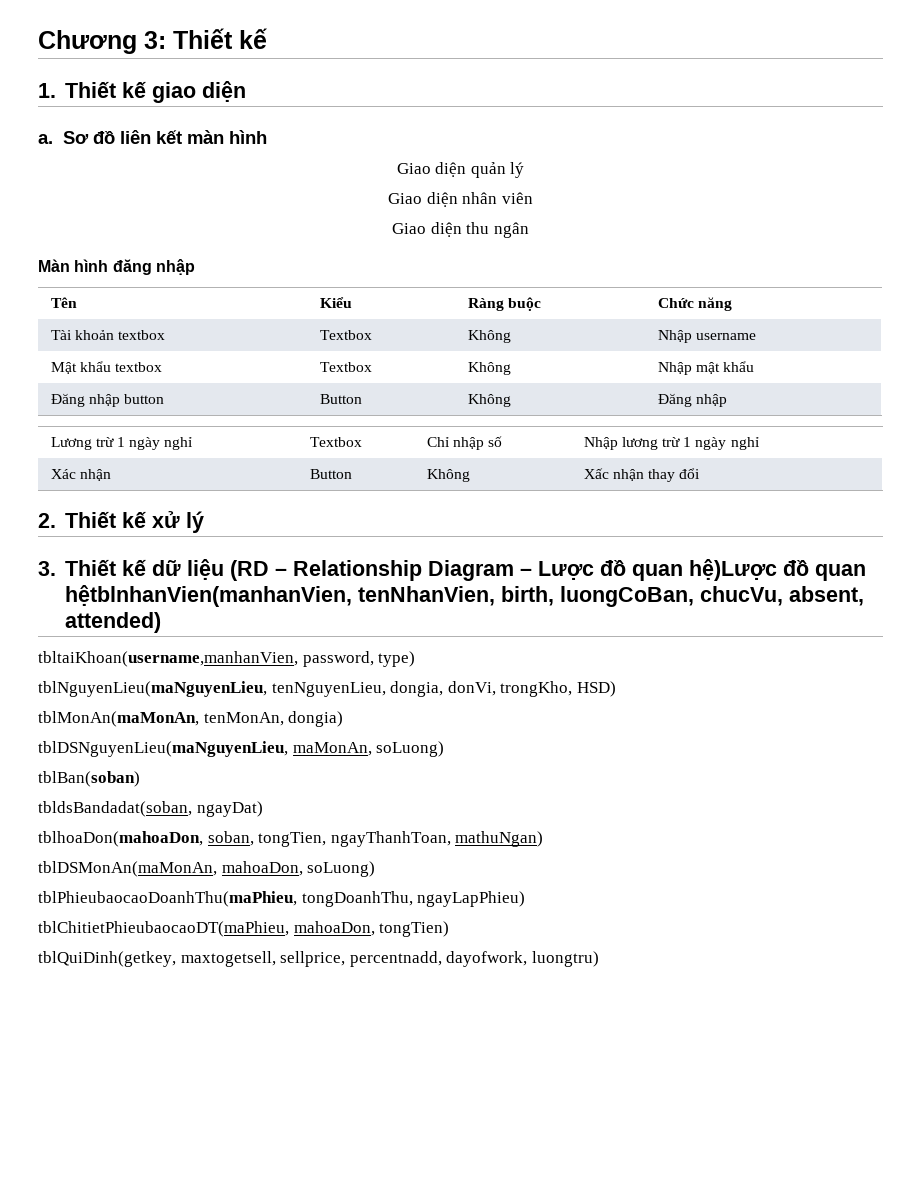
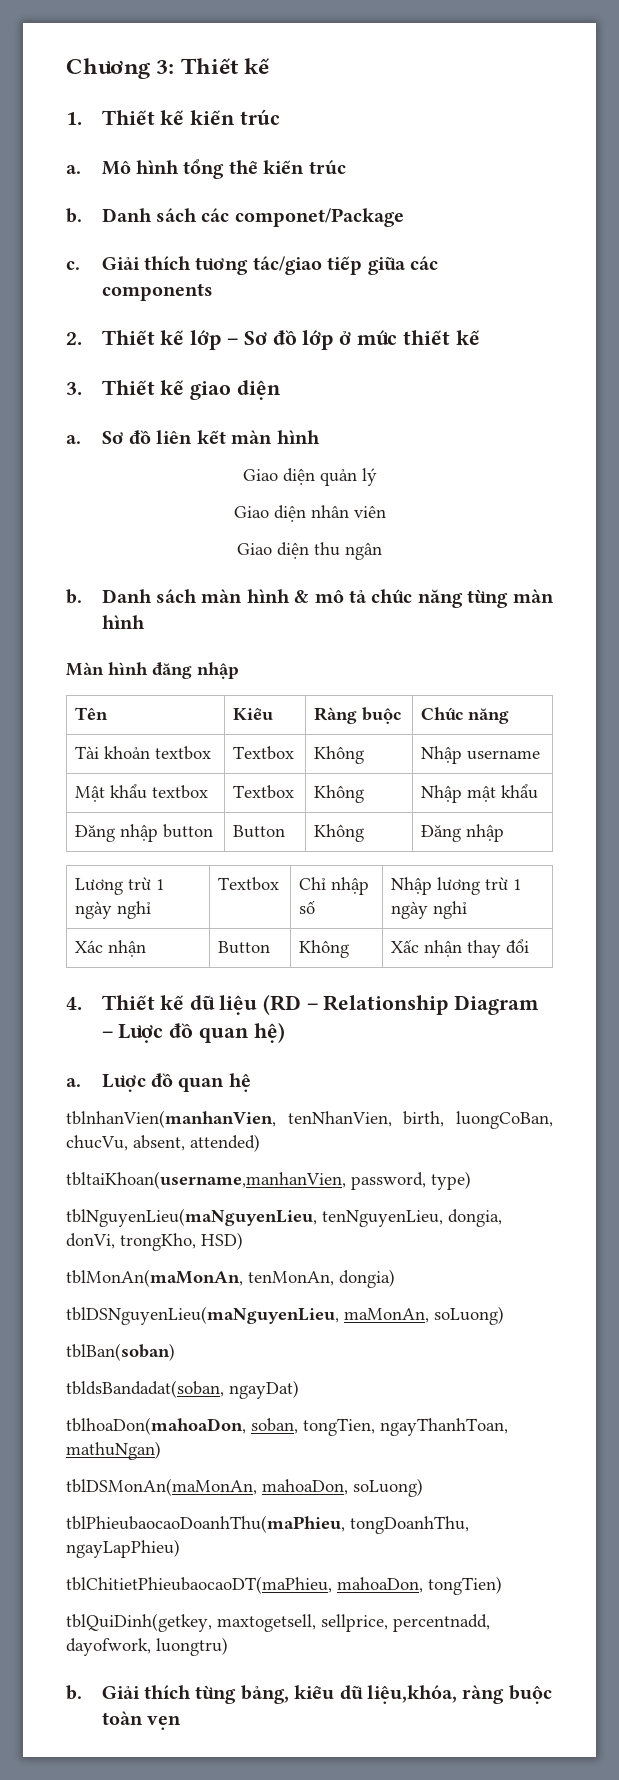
(146, 89) none -> [190,109,280,125] [66,159,346,179] [66,208,404,227] [66,256,438,275] [101,283,213,301] [66,330,480,350] [66,380,185,395] kiến trúc // a. Mô hình tổng thể kiến trúc // b. Danh sách các componet/Package // c. Giải thích tương tác/giao tiếp giữa các components // 2. Thiết kế lớp – Sơ đồ lớp ở mức thiết kế // 3. Thiết kế
(529, 230) none -> [66,589,554,608] [101,615,145,629] // b. Danh sách màn hình & mô tả chức năng từng màn hình
[38,511,204,533] [38,559,146,576] 2. Thiết kế xử lý // 3. Thiết kế -> [66,995,185,1010] 4. Thiết kế
[688,559,866,581] [64,585,352,607] hệ)Lược đồ quan hệtblnhanVien(manhanVien, -> [253,1022,285,1043] [66,1073,251,1092] [66,1110,276,1128] hệ) // a. Lược đồ quan hệ // tblnhanVien(manhanVien,
(599, 959) none -> [66,1685,552,1704] [101,1711,181,1730] // b. Giải thích từng bảng, kiểu dữ liệu,khóa, ràng buộc toàn vẹn

